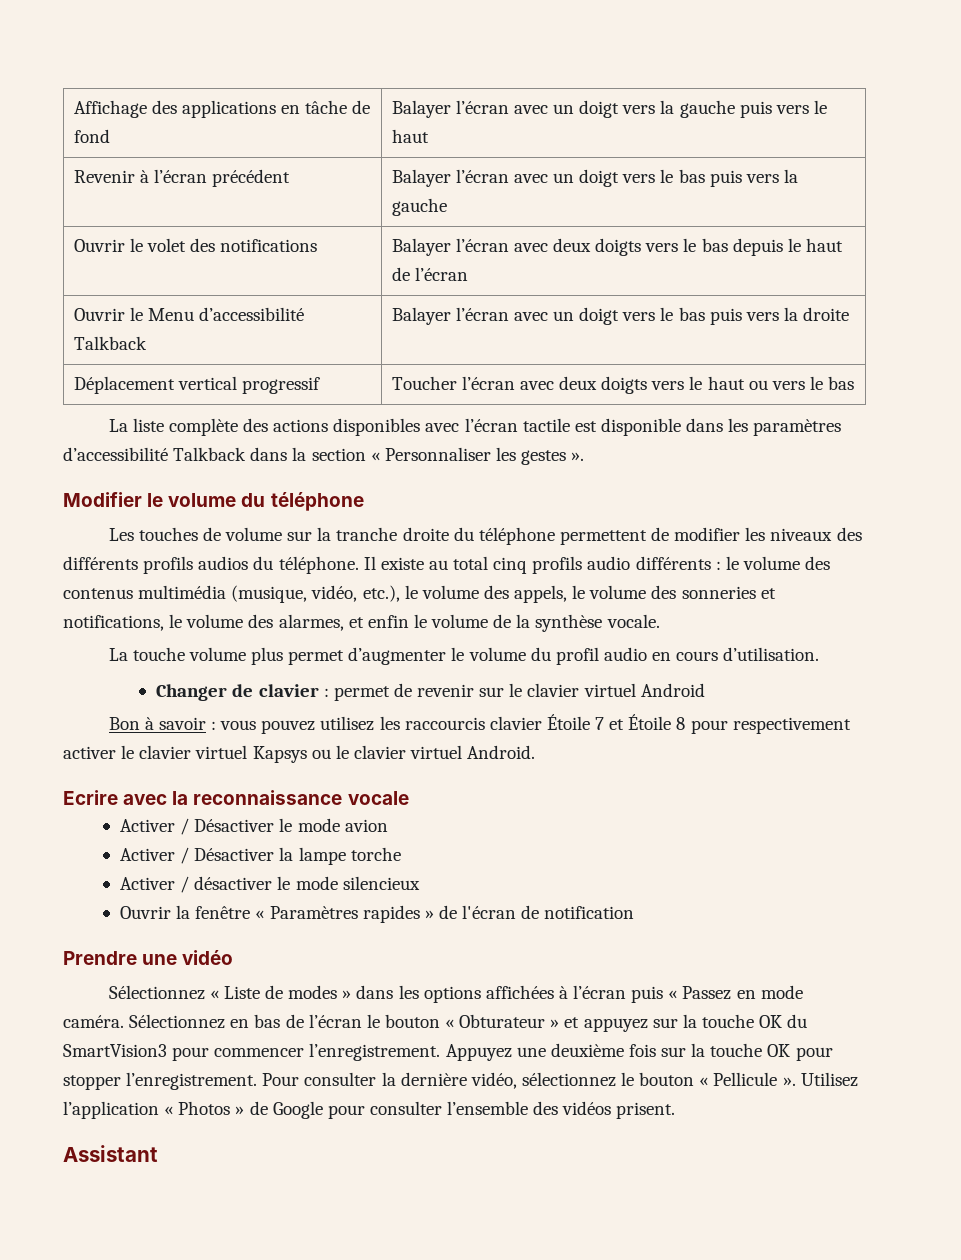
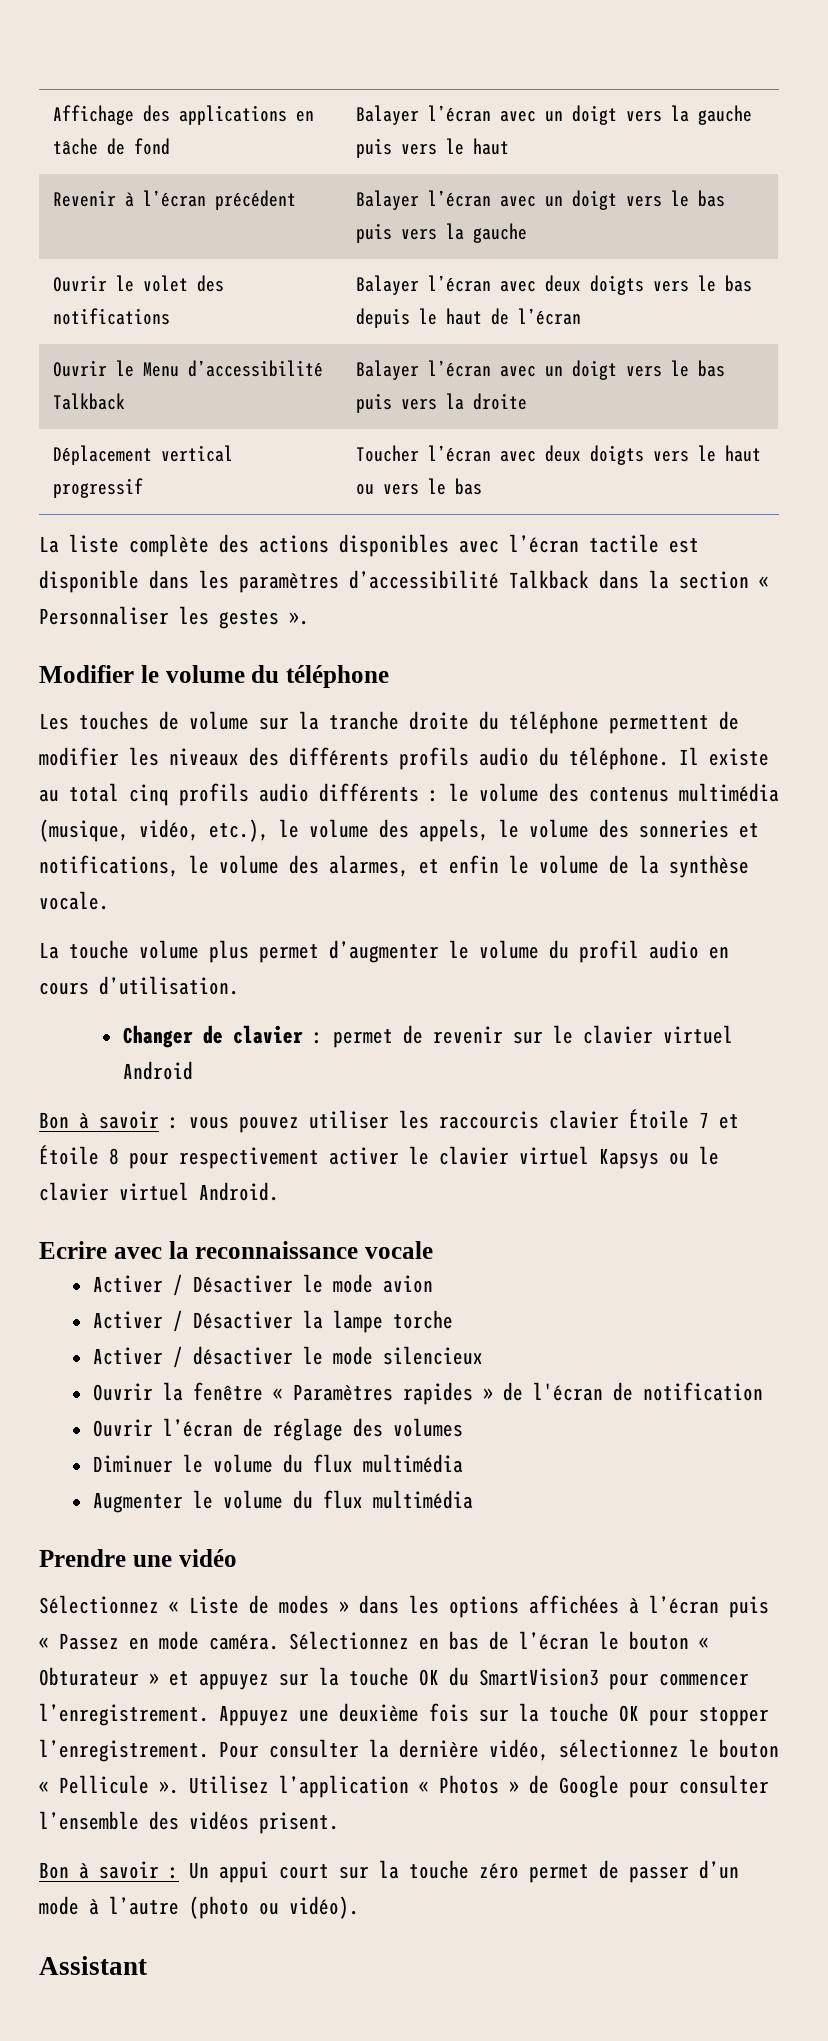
[198,556,249,570] audios -> [479,747,529,766] audio
[320,716,375,731] utilisez -> [309,1110,389,1129] utiliser
(635, 912) none -> [92,1418,463,1441] [92,1454,463,1473] [92,1490,473,1513] // Ouvrir l’écran de réglage des volumes // Diminuer le volume du flux multimédia // Augmenter le volume du flux multimédia
(676, 1110) none -> [39,1860,739,1883] [39,1896,359,1919] // Bon à savoir : Un appui court sur la touche zéro permet de passer d’un mode à l’autre (photo ou vidéo).

